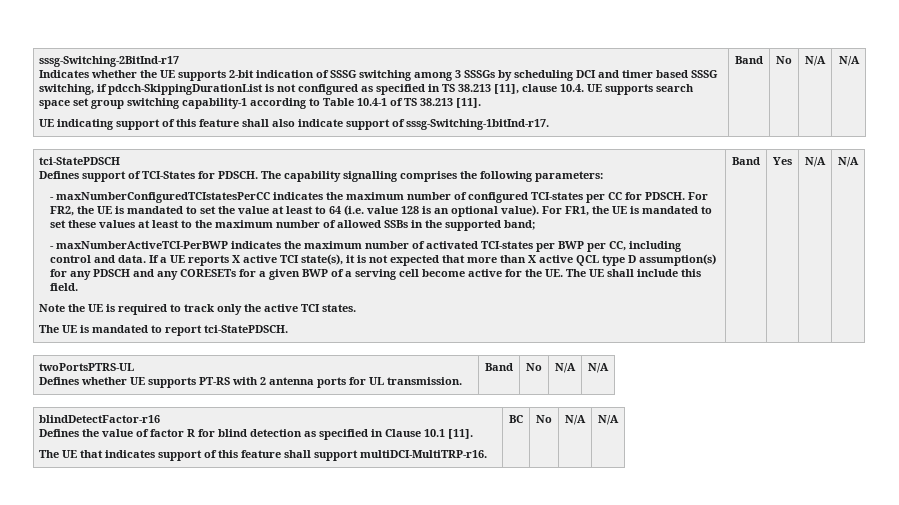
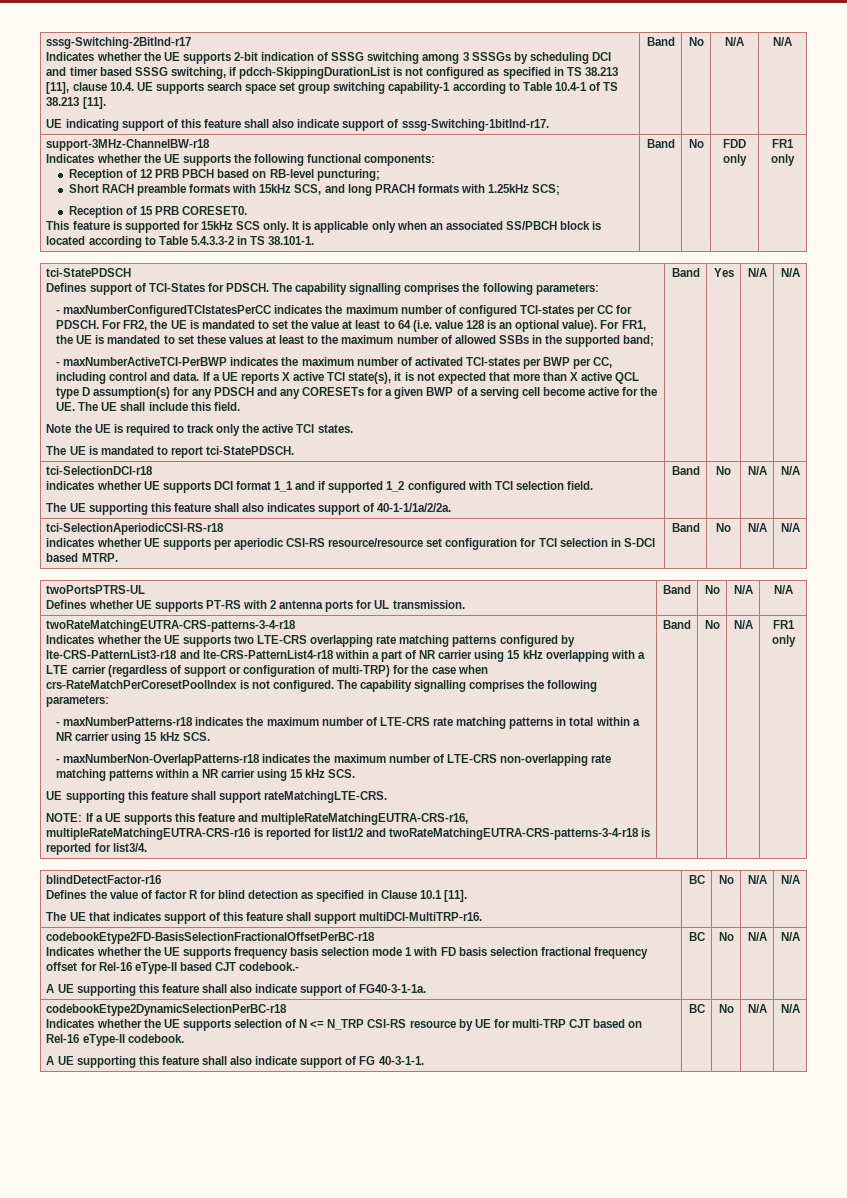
(860, 61) none -> [46,139,211,151] [46,154,436,166] [68,169,380,181] [68,184,561,196] [68,206,248,218] [46,221,602,233] [46,236,315,248] [646,139,675,148] [688,139,704,148] [723,139,746,148] [723,154,747,166] [772,139,794,148] [771,154,795,166] // support-3MHz-ChannelBW-r18 // Indicates whether the UE supports the following functional components: // Reception of 12 PRB PBCH based on RB-level puncturing; // Short RACH preamble formats with 15kHz SCS, and long PRACH formats with 1.25kHz SCS; // Reception of 15 PRB CORESET0. // This feature is supported for 15kHz SCS only. It is applicable only when an associated SS/PBCH block is located according to Table 5.4.3.3-2 in TS 38.101-1. | Band | No | FDD only | FR1 only
(859, 162) none -> [46,466,154,475] [46,481,593,493] [46,503,452,515] [671,466,700,475] [716,466,731,475] [747,466,767,475] [780,466,800,475] [46,523,225,535] [46,538,655,550] [46,553,118,562] [671,523,700,532] [716,523,731,532] [747,523,767,532] [780,523,800,532] // tci-SelectionDCI-r18 // indicates whether UE supports DCI format 1_1 and if supported 1_2 configured with TCI selection field. // The UE supporting this feature shall also indicates support of 40-1-1/1a/2/2a. | Band | No | N/A | N/A // tci-SelectionAperiodicCSI-RS-r18 // indicates whether UE supports per aperiodic CSI-RS resource/resource set configuration for TCI selection in S-DCI based MTRP. | Band | No | N/A | N/A
(609, 368) none -> [46,620,297,632] [46,635,575,647] [46,650,645,662] [46,665,488,677] [46,680,598,692] [46,695,110,707] [56,717,640,729] [56,732,210,744] [56,754,612,766] [56,769,356,781] [46,791,388,803] [46,813,469,825] [46,828,651,840] [46,843,147,855] [663,620,691,629] [704,620,720,629] [733,620,753,629] [772,620,795,629] [771,635,796,647] // twoRateMatchingEUTRA-CRS-patterns-3-4-r18 // Indicates whether the UE supports two LTE-CRS overlapping rate matching patterns configured by lte-CRS-PatternList3-r18 and lte-CRS-PatternList4-r18 within a part of NR carrier using 15 kHz overlapping with a LTE carrier (regardless of support or configuration of multi-TRP) for the case when crs-RateMatchPerCoresetPoolIndex is not configured. The capability signalling comprises the following parameters: // - maxNumberPatterns-r18 indicates the maximum number of LTE-CRS rate matching patterns in total within a NR carrier using 15 kHz SCS. // - maxNumberNon-OverlapPatterns-r18 indicates the maximum number of LTE-CRS non-overlapping rate matching patterns within a NR carrier using 15 kHz SCS. // UE supporting this feature shall support rateMatchingLTE-CRS. // NOTE: If a UE supports this feature and multipleRateMatchingEUTRA-CRS-r16, multipleRateMatchingEUTRA-CRS-r16 is reported for list1/2 and twoRateMatchingEUTRA-CRS-patterns-3-4-r18 is reported for list3/4. | Band | No | N/A | FR1 only
(619, 420) none -> [46,932,376,944] [46,947,648,959] [46,962,300,974] [46,984,427,996] [688,932,705,941] [718,932,734,941] [747,932,767,941] [780,932,800,941] [46,1004,288,1016] [46,1019,643,1031] [46,1034,184,1046] [46,1056,424,1068] [688,1004,705,1013] [718,1004,734,1013] [747,1004,767,1013] [780,1004,800,1013] // codebookEtype2FD-BasisSelectionFractionalOffsetPerBC-r18 // Indicates whether the UE supports frequency basis selection mode 1 with FD basis selection fractional frequency offset for Rel-16 eType-II based CJT codebook.- // A UE supporting this feature shall also indicate support of FG40-3-1-1a. | BC | No | N/A | N/A // codebookEtype2DynamicSelectionPerBC-r18 // Indicates whether the UE supports selection of N <= N_TRP CSI-RS resource by UE for multi-TRP CJT based on Rel-16 eType-II codebook. // A UE supporting this feature shall also indicate support of FG 40-3-1-1. | BC | No | N/A | N/A

